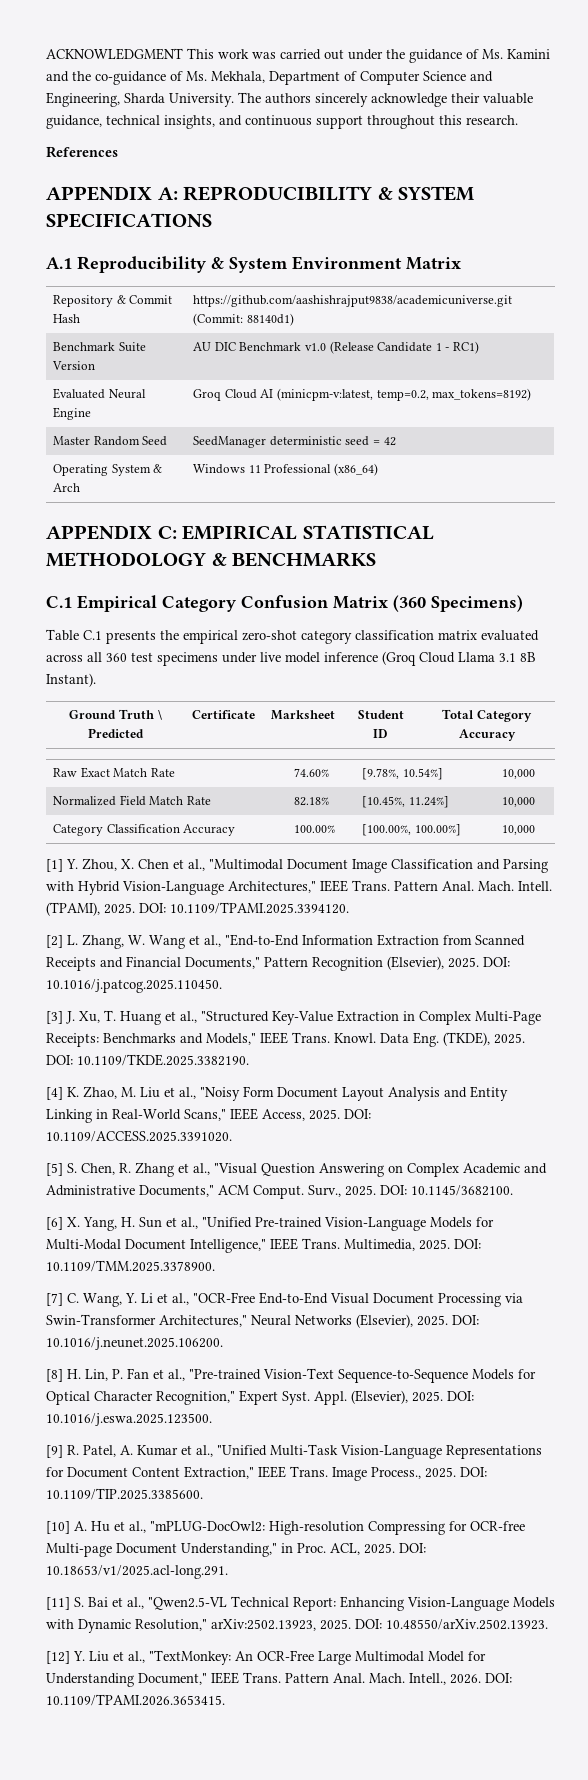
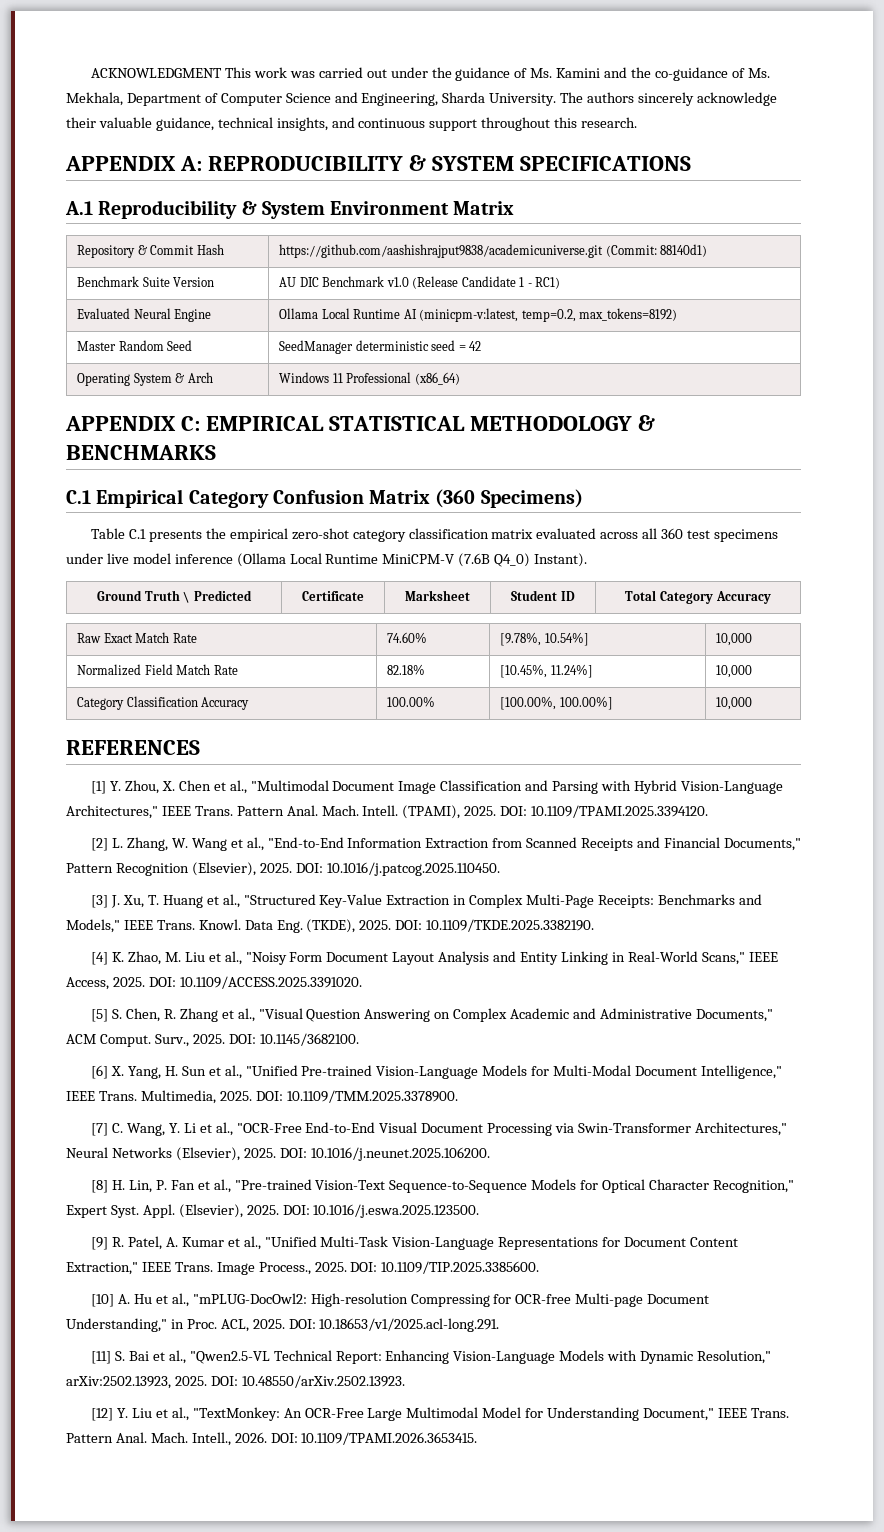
[46,146,118,158] // References -> (638, 122) none
[193,389,257,401] Groq Cloud -> [279,308,401,319] Ollama Local Runtime
[382,651,536,666] (Groq Cloud Llama 3.1 8B -> [236,553,531,567] (Ollama Local Runtime MiniCPM-V (7.6B Q4_0)
(536, 830) none -> [66,740,200,755] // REFERENCES

